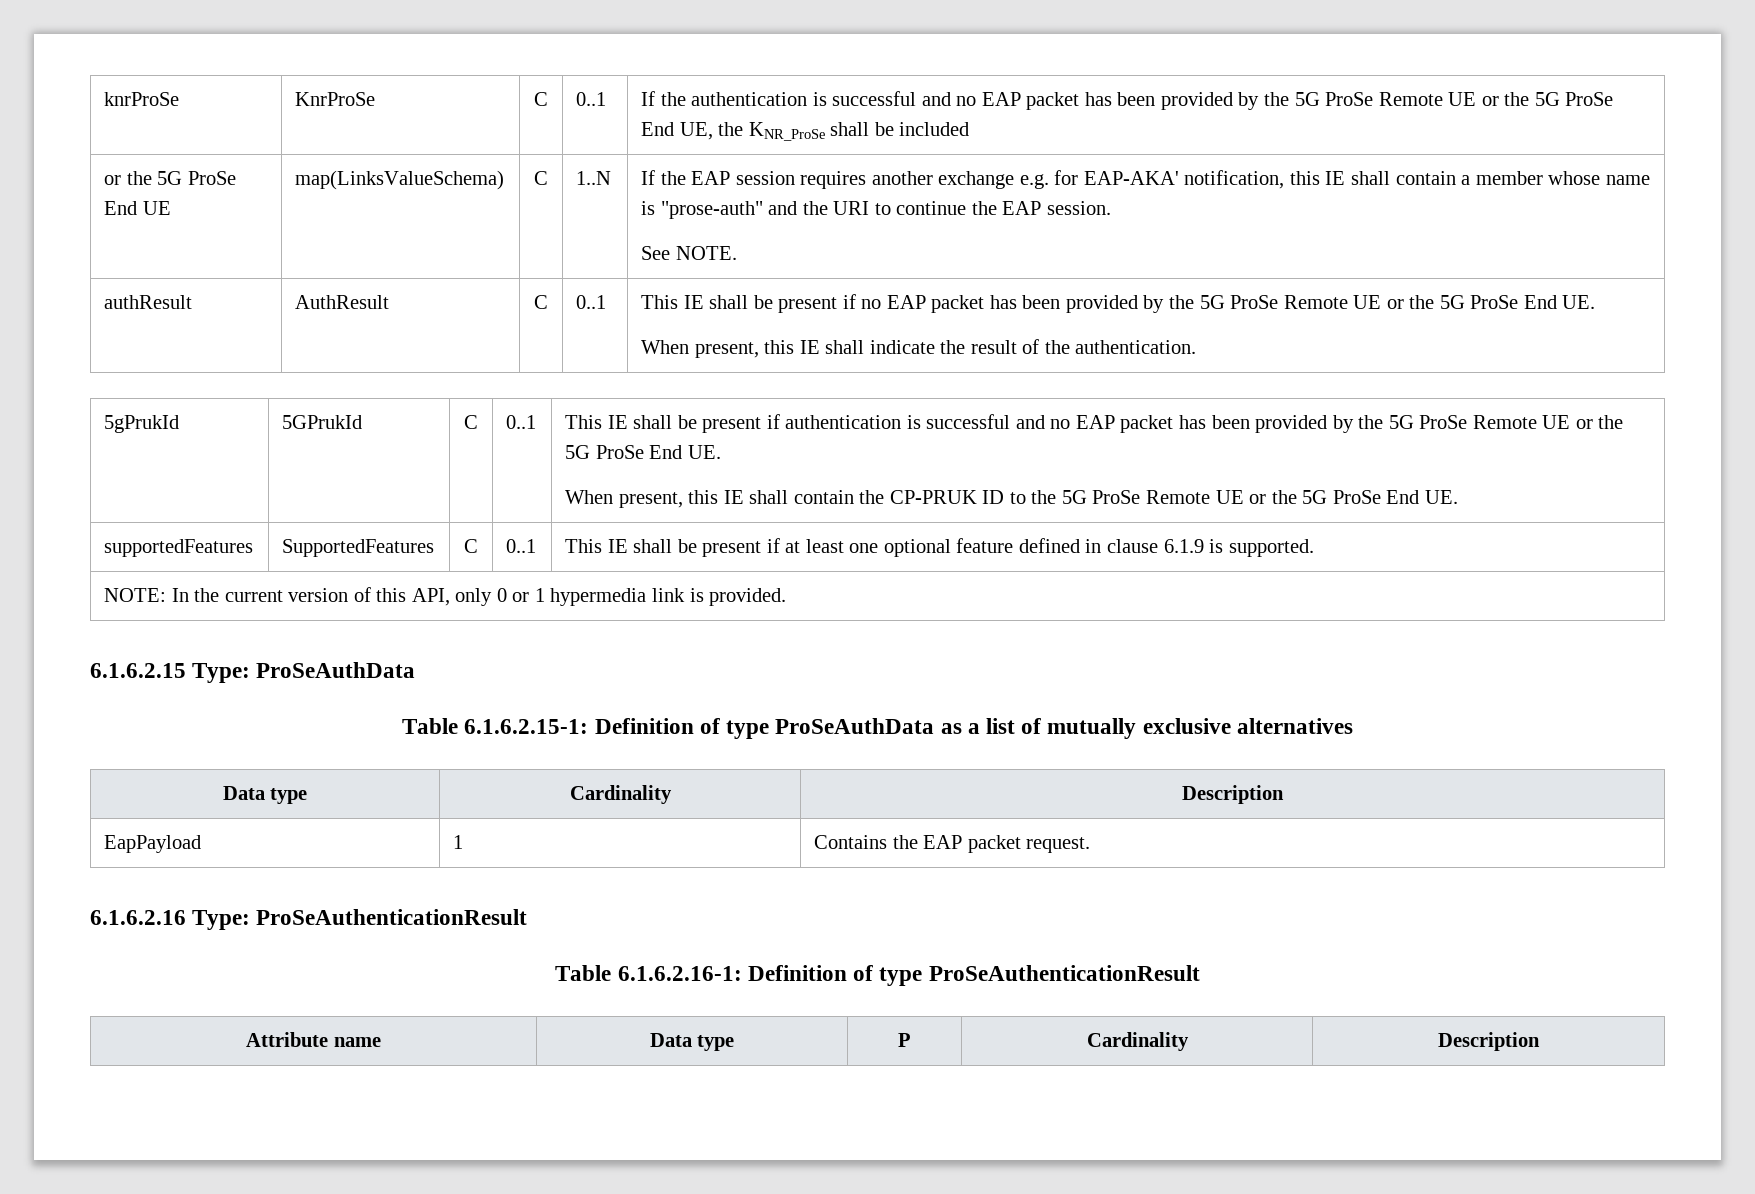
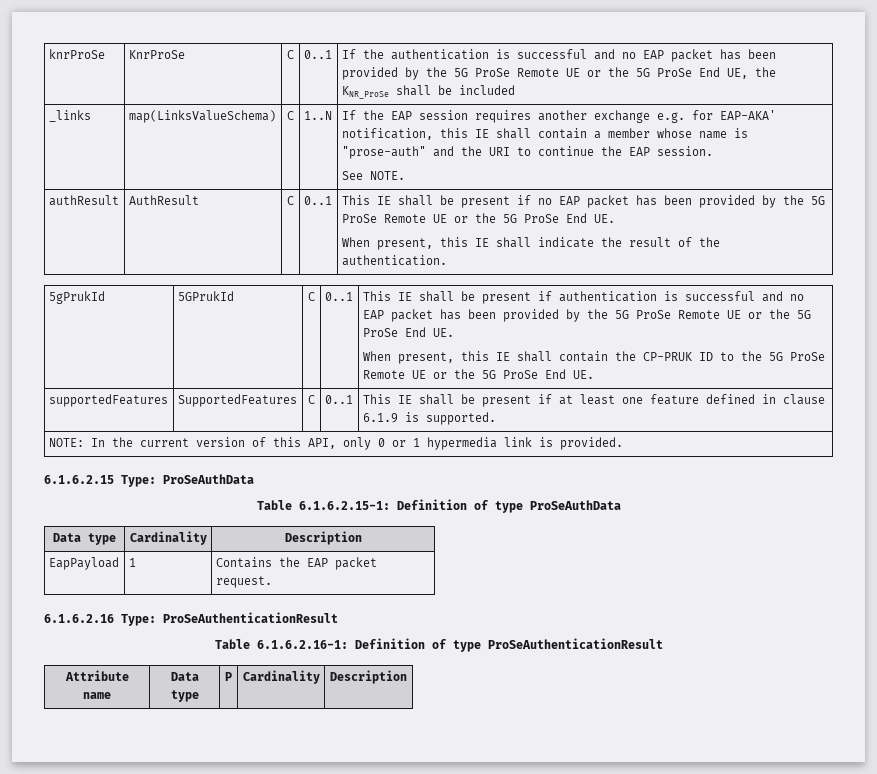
[104,171,236,185] [104,201,171,215] or the 5G ProSe End UE -> [48,110,91,122] _links
[883,539,951,557] optional -> (643, 400) none
[940,718,1353,739] as a list of mutually exclusive alternatives -> (621, 505) none

